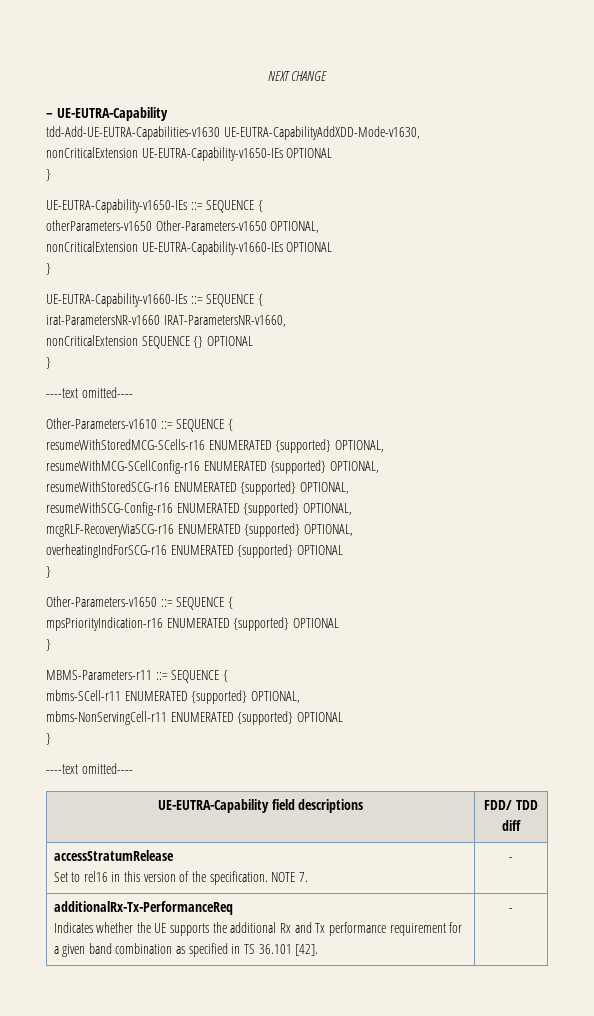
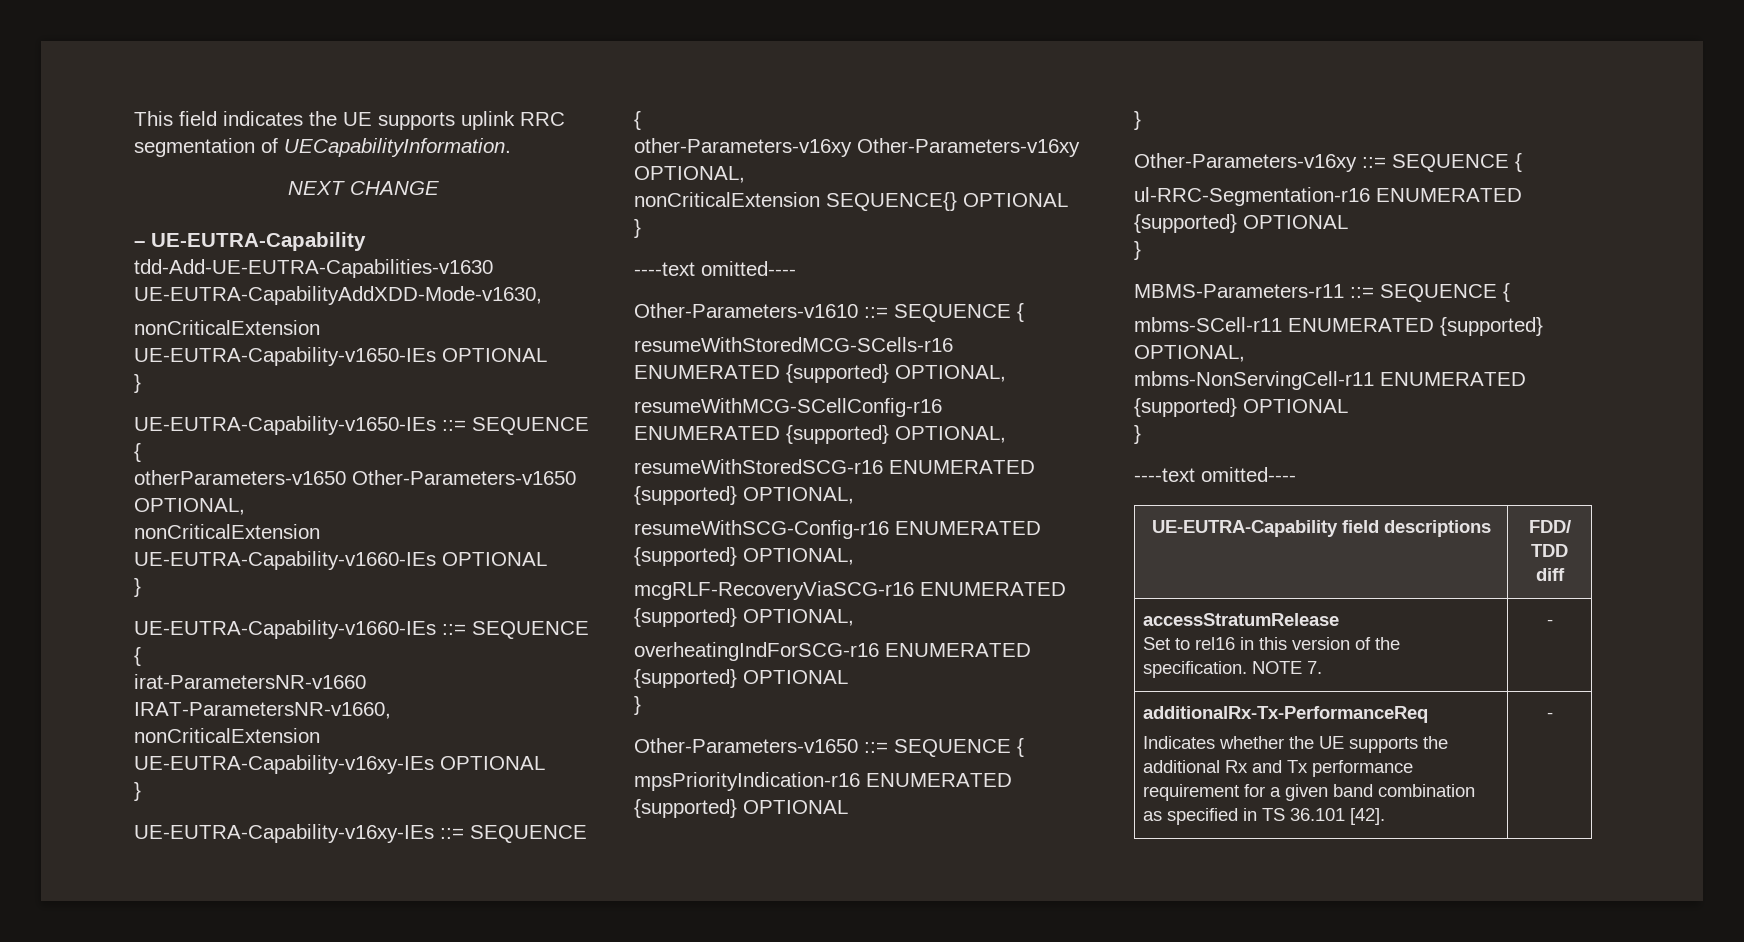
(267, 76) none -> [134,111,565,130] [134,138,511,157] This field indicates the UE supports uplink RRC segmentation of UECapabilityInformation. //
[141,336,204,349] SEQUENCE {} -> [134,755,545,774] [134,782,141,801] [134,824,587,843] [634,111,641,130] [634,138,1080,157] [634,166,745,183] [634,192,957,211] UE-EUTRA-Capability-v16xy-IEs OPTIONAL // } // UE-EUTRA-Capability-v16xy-IEs ::= SEQUENCE { // other-Parameters-v16xy Other-Parameters-v16xy OPTIONAL, // nonCriticalExtension SEQUENCE{}
(51, 645) none -> [1134,153,1522,172] [1134,187,1522,206] [1134,214,1348,233] [1134,241,1141,260] // Other-Parameters-v16xy ::= SEQUENCE { // ul-RRC-Segmentation-r16 ENUMERATED {supported} OPTIONAL // }

